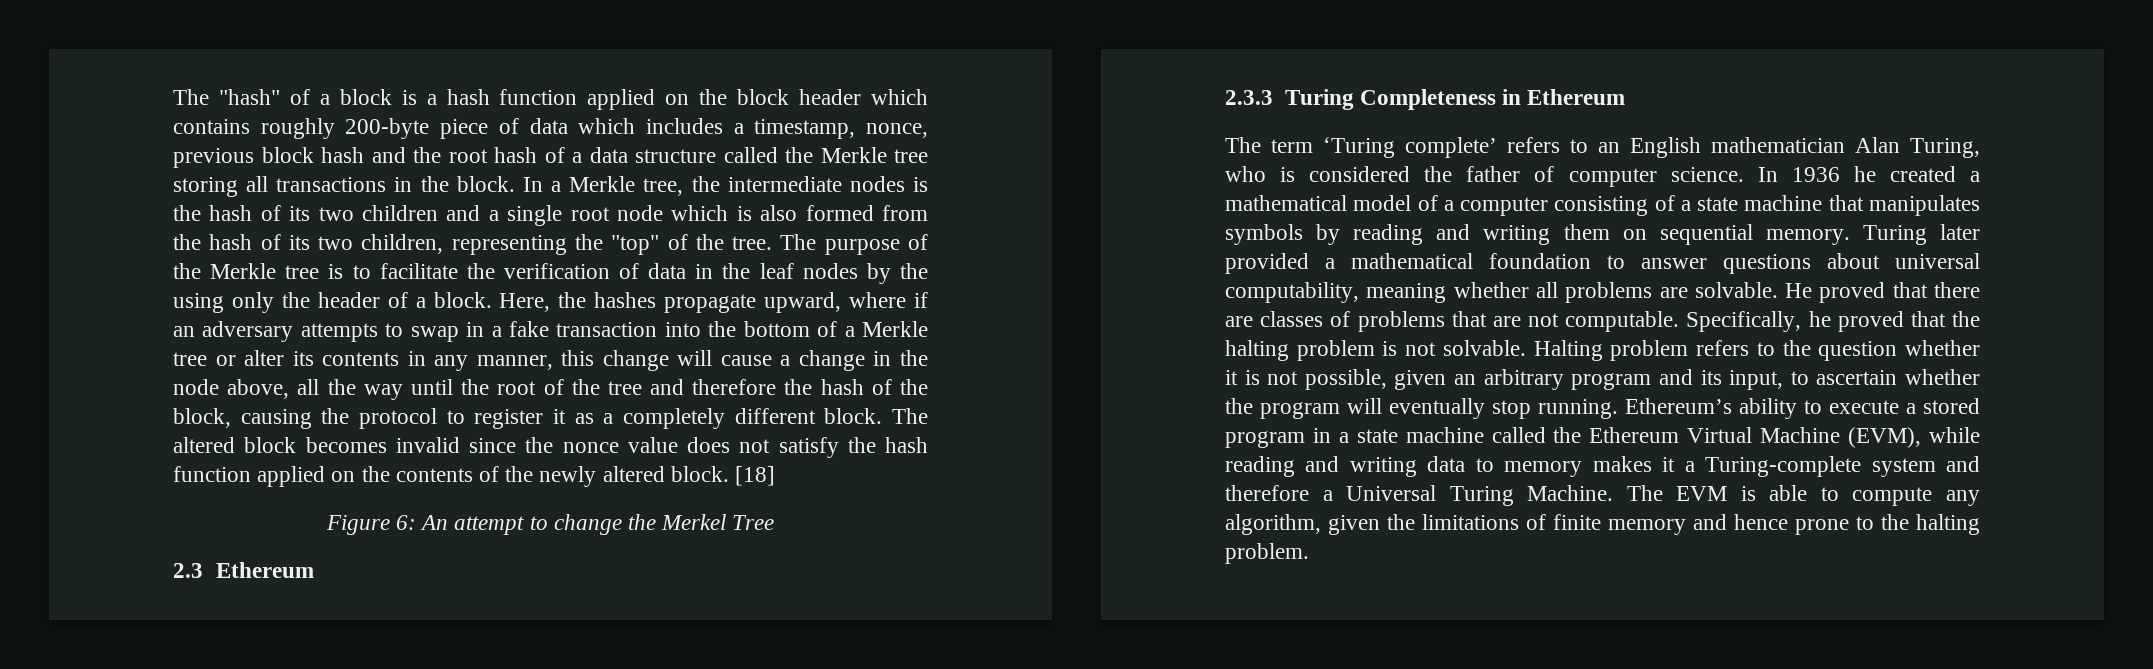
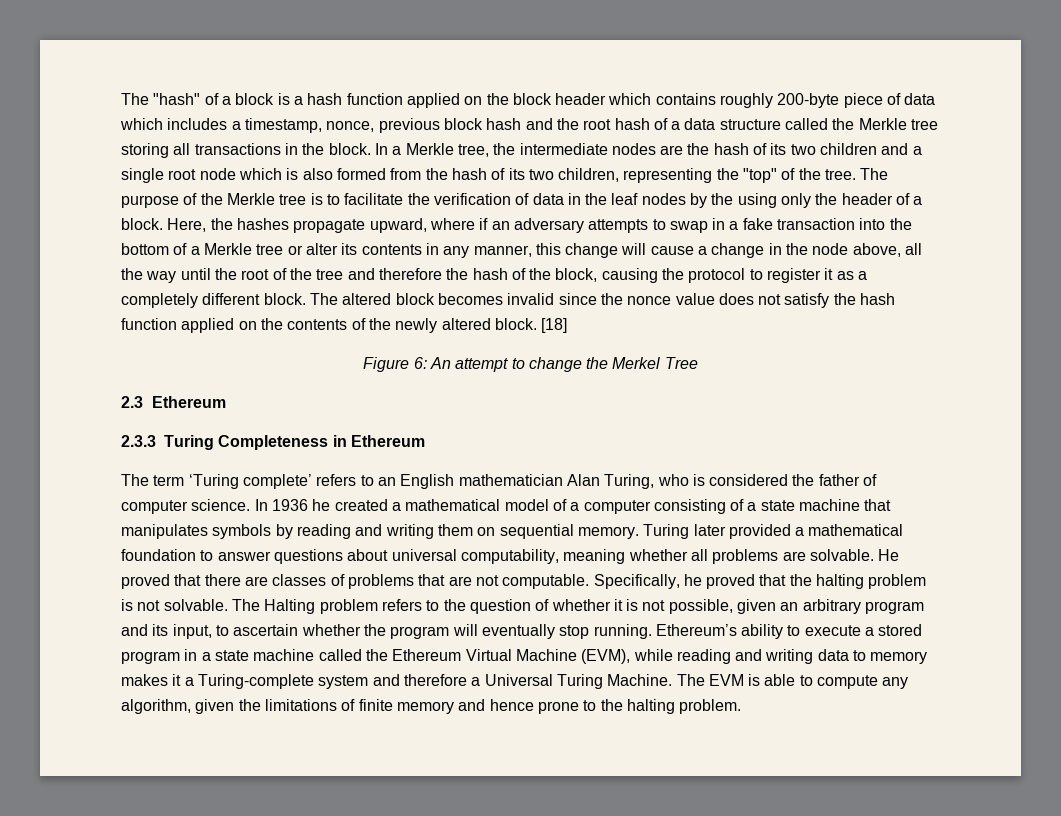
[913,177,928,192] is -> [660,145,684,155] are
(1526, 348) none -> [231,599,260,611] The
(1898, 351) none -> [535,599,550,611] of

